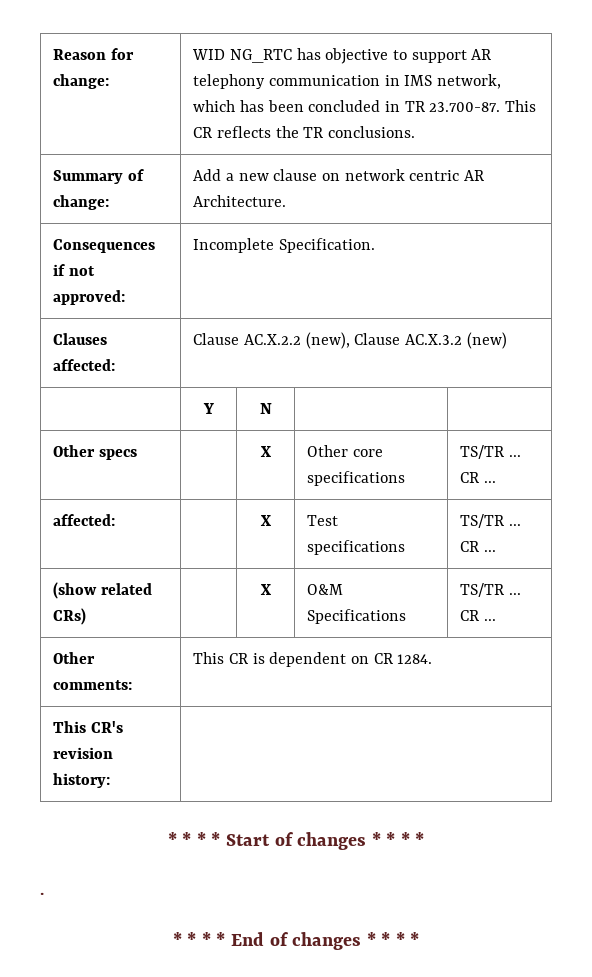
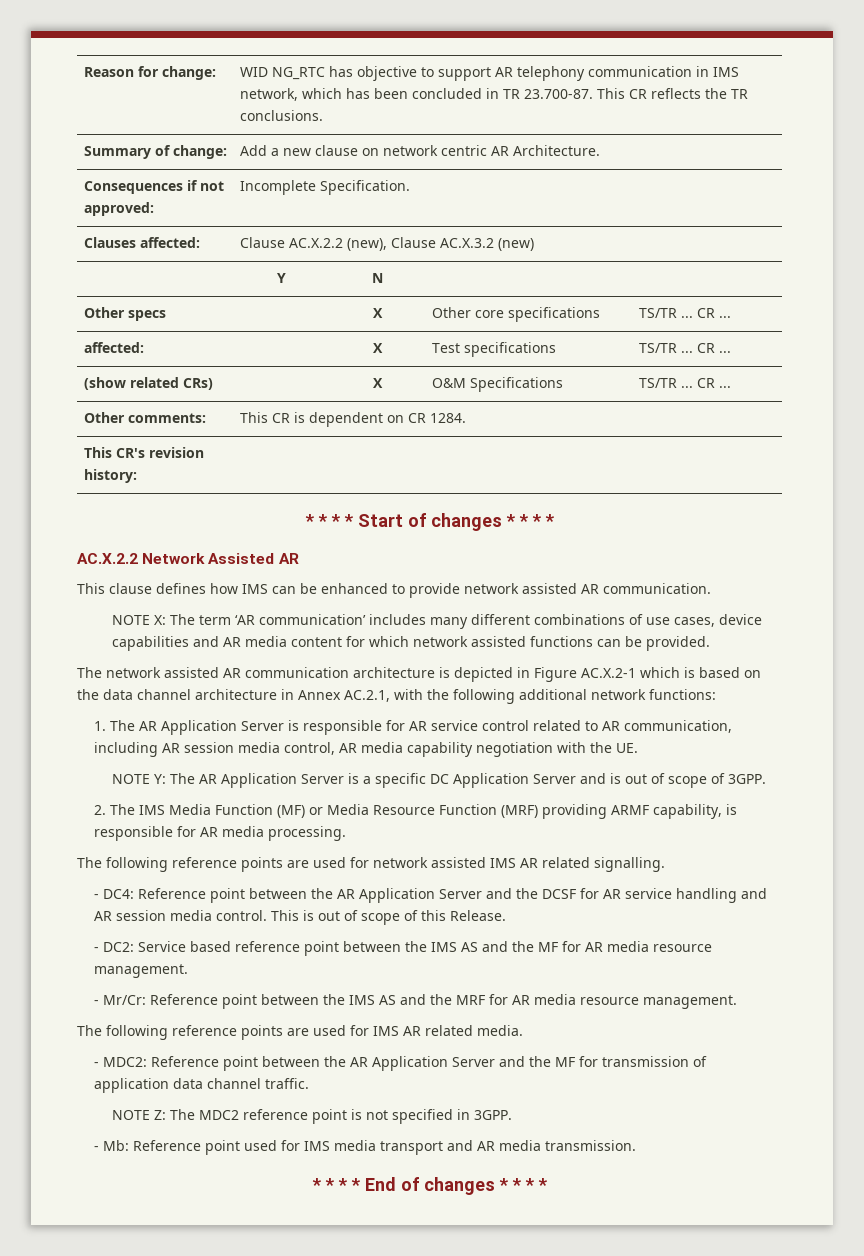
[40,892,44,895] . -> [77,553,299,564] [77,583,711,598] [111,614,762,629] [111,636,710,651] [77,667,761,682] [77,689,716,704] [94,720,733,735] [94,742,639,757] [111,773,766,788] [94,804,738,819] [94,826,347,841] [77,857,665,872] [94,888,768,903] [94,910,507,925] [94,941,713,956] [94,964,189,978] [94,994,738,1009] [77,1025,523,1040] [94,1056,708,1071] [94,1078,310,1093] [111,1109,512,1124] [94,1140,637,1155] AC.X.2.2 Network Assisted AR // This clause defines how IMS can be enhanced to provide network assisted AR communication. // NOTE X: The term ‘AR communication’ includes many different combinations of use cases, device capabilities and AR media content for which network assisted functions can be provided. // The network assisted AR communication architecture is depicted in Figure AC.X.2-1 which is based on the data channel architecture in Annex AC.2.1, with the following additional network functions: // 1. The AR Application Server is responsible for AR service control related to AR communication, including AR session media control, AR media capability negotiation with the UE. // NOTE Y: The AR Application Server is a specific DC Application Server and is out of scope of 3GPP. // 2. The IMS Media Function (MF) or Media Resource Function (MRF) providing ARMF capability, is responsible for AR media processing. // The following reference points are used for network assisted IMS AR related signalling. // - DC4: Reference point between the AR Application Server and the DCSF for AR service handling and AR session media control. This is out of scope of this Release. // - DC2: Service based reference point between the IMS AS and the MF for AR media resource management. // - Mr/Cr: Reference point between the IMS AS and the MRF for AR media resource management. // The following reference points are used for IMS AR related media. // - MDC2: Reference point between the AR Application Server and the MF for transmission of application data channel traffic. // NOTE Z: The MDC2 reference point is not specified in 3GPP. // - Mb: Reference point used for IMS media transport and AR media transmission.

